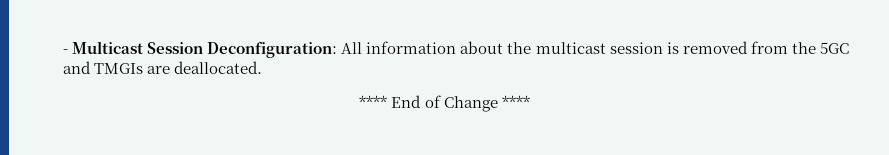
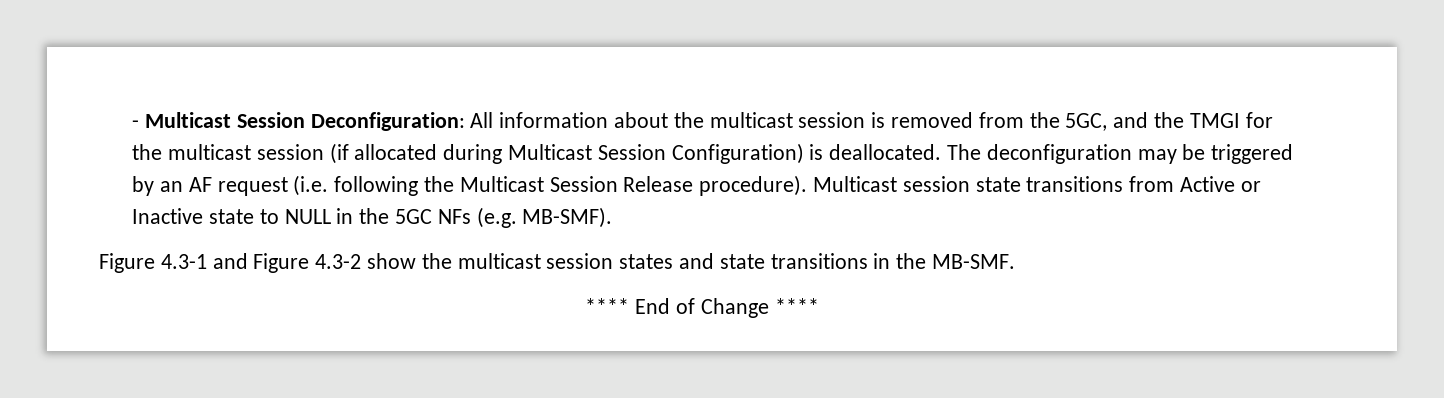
[819,42,849,54] [63,61,263,74] 5GC and TMGIs are deallocated. -> [1065,112,1273,131] [132,143,1294,164] [132,175,1261,196] [132,207,613,228] [99,253,1016,273] 5GC, and the TMGI for the multicast session (if allocated during Multicast Session Configuration) is deallocated. The deconfiguration may be triggered by an AF request (i.e. following the Multicast Session Release procedure). Multicast session state transitions from Active or Inactive state to NULL in the 5GC NFs (e.g. MB-SMF). // Figure 4.3-1 and Figure 4.3-2 show the multicast session states and state transitions in the MB-SMF.

